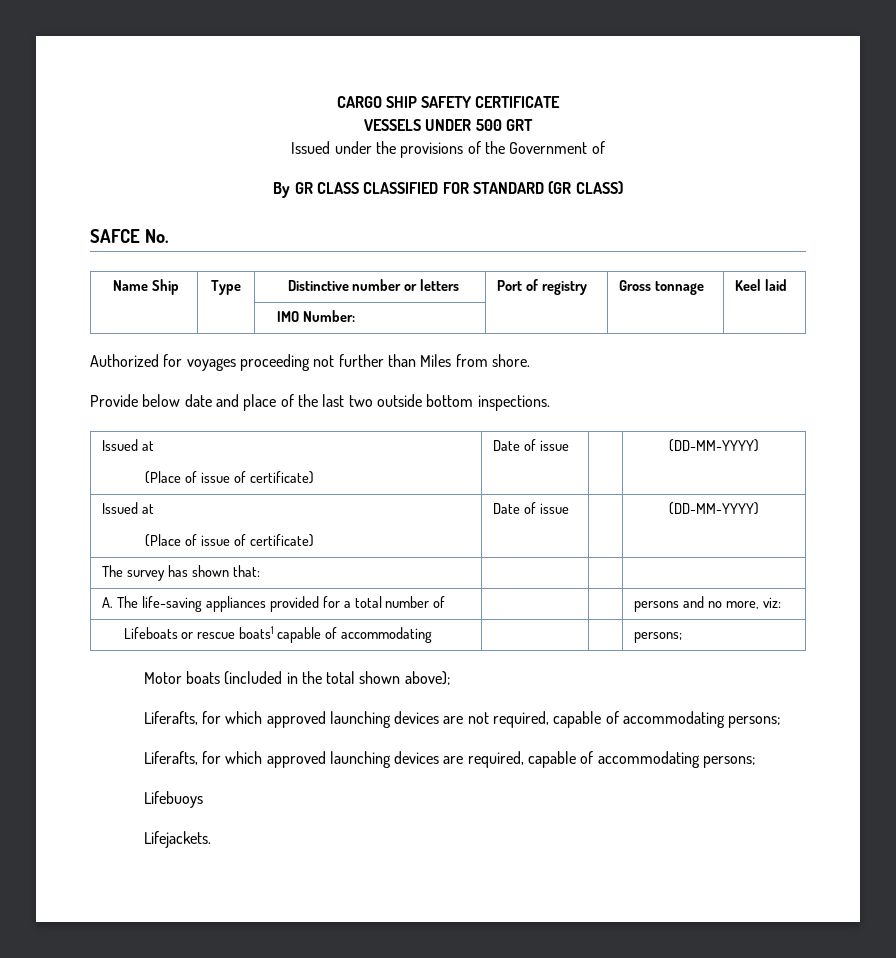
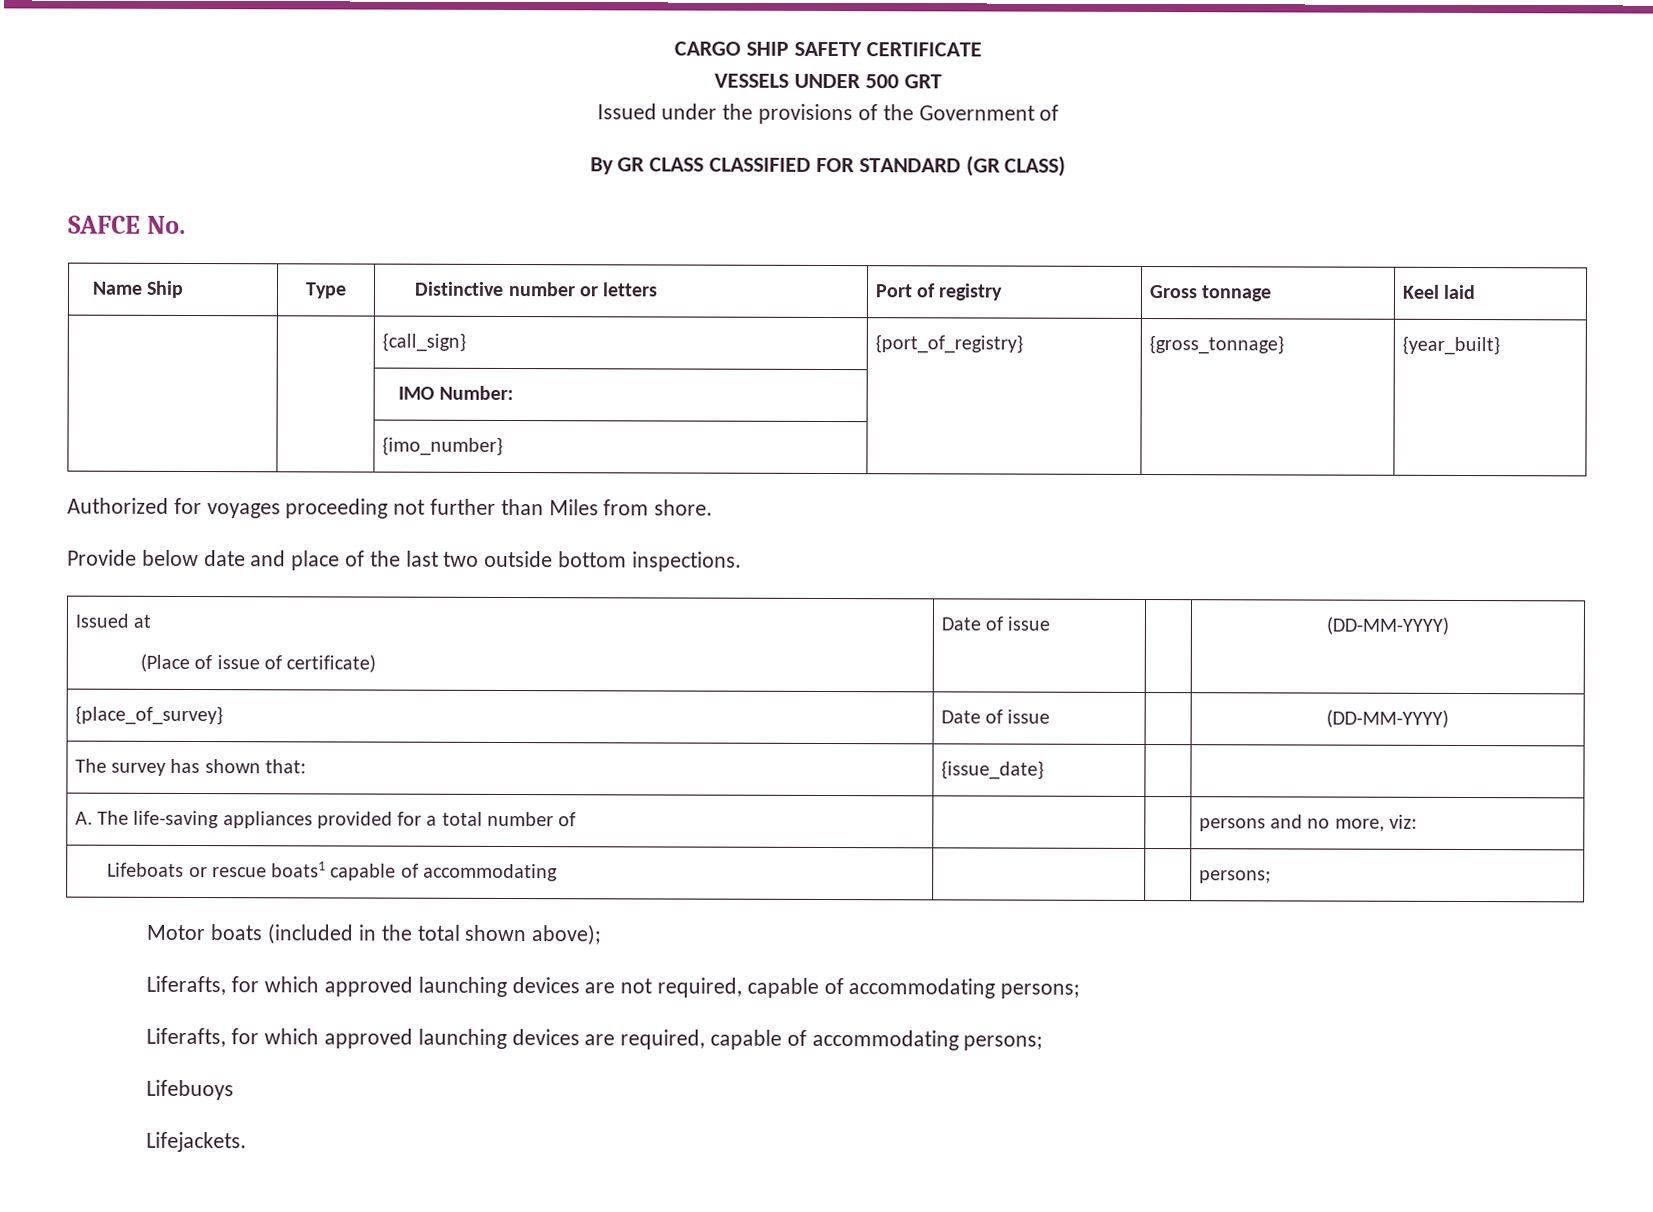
(788, 285) none -> [381,332,466,352] [874,334,1023,354] [1148,335,1284,355] [1401,335,1500,356] // | | {call_sign} | {port_of_registry} | {gross_tonnage} | {year_built}
(355, 316) none -> [381,436,503,456] // | | {imo_number} | | |
[102,502,155,514] [144,534,314,547] Issued at // (Place of issue of certificate) -> [74,705,223,726] {place_of_survey}
(260, 571) none -> [940,760,1044,780] {issue_date}

